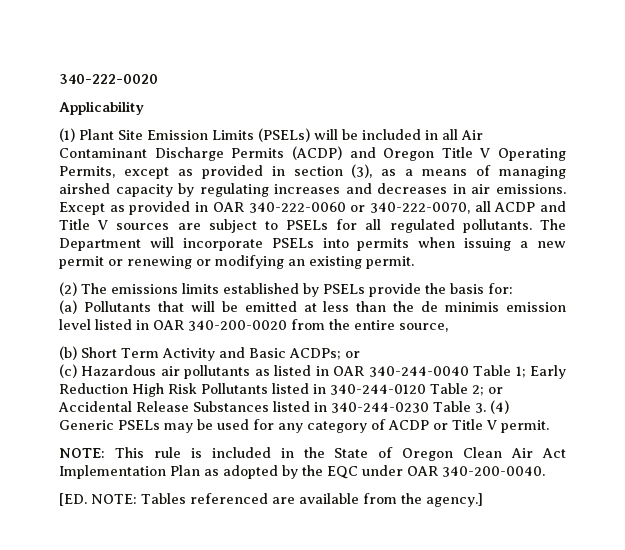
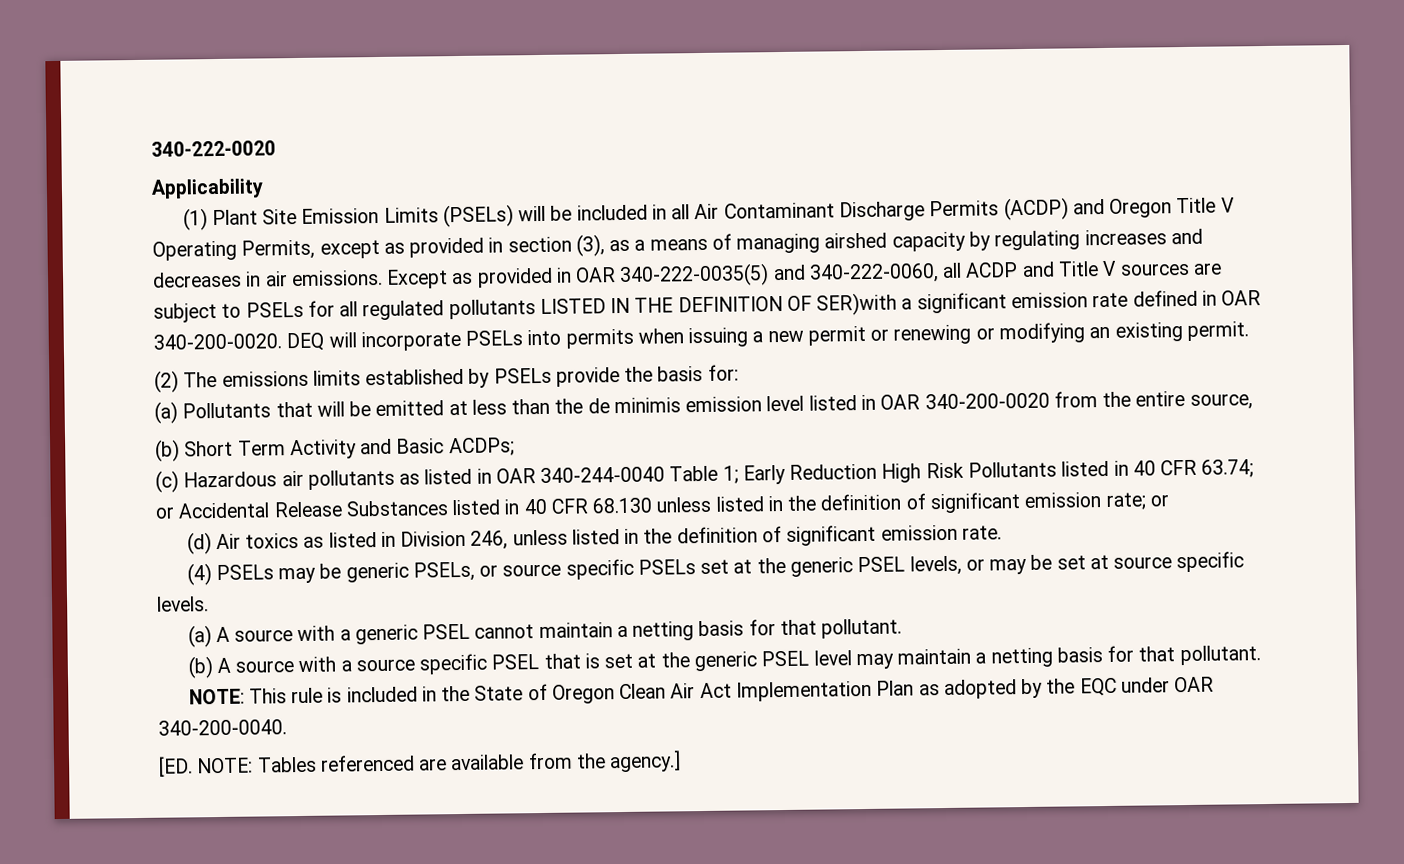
[248,202,470,214] 340-222-0060 or 340-222-0070, -> [619,263,939,288] 340-222-0035(5) and 340-222-0060,
[462,219,566,233] [59,238,141,251] pollutants. The Department -> [448,289,1262,320] [153,332,325,352] pollutants LISTED IN THE DEFINITION OF SER)with a significant emission rate defined in OAR 340-200-0020. DEQ
[344,351,360,358] or -> (515, 447) none
[330,383,484,396] 340-244-0120 Table 2; -> [1132,459,1255,478] 40 CFR 63.74;
[331,400,509,414] [59,419,549,433] 340-244-0230 Table 3. (4) Generic PSELs may be used for any category of ACDP or Title V permit. -> [523,492,1169,515] [186,524,1002,555] [186,551,1245,586] [156,596,209,612] [187,618,903,648] [187,645,1261,679] 40 CFR 68.130 unless listed in the definition of significant emission rate; or // (d) Air toxics as listed in Division 246, unless listed in the definition of significant emission rate. // (4) PSELs may be generic PSELs, or source specific PSELs set at the generic PSEL levels, or may be set at source specific levels. // (a) A source with a generic PSEL cannot maintain a netting basis for that pollutant. // (b) A source with a source specific PSEL that is set at the generic PSEL level may maintain a netting basis for that pollutant.

